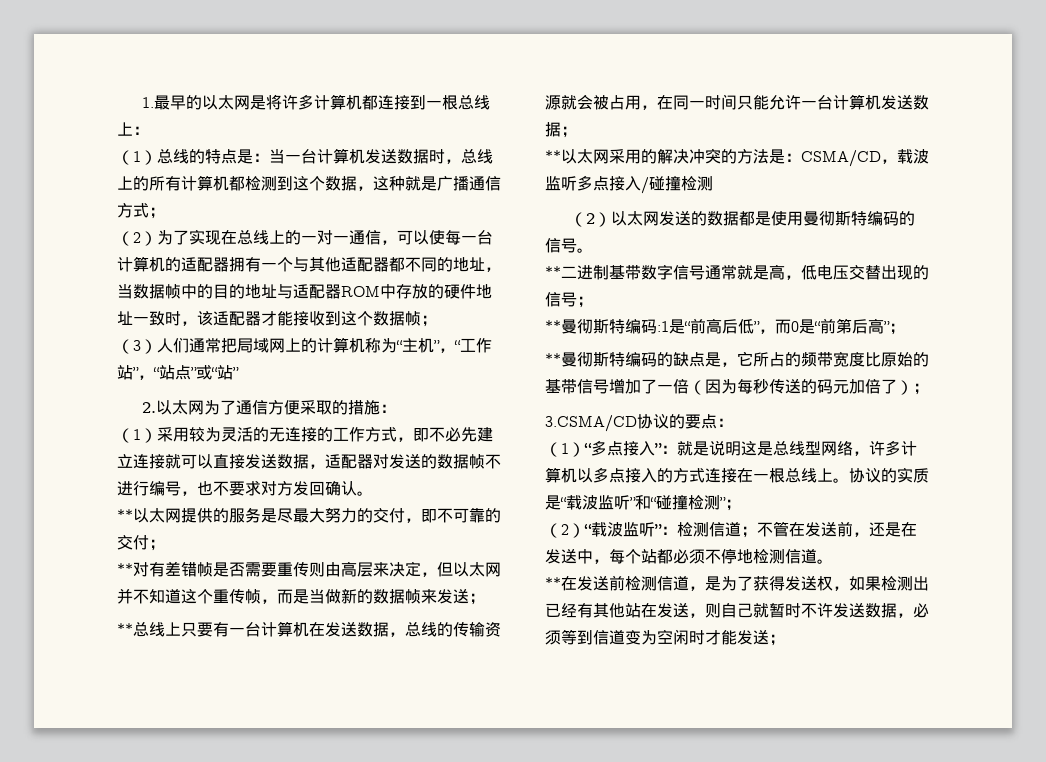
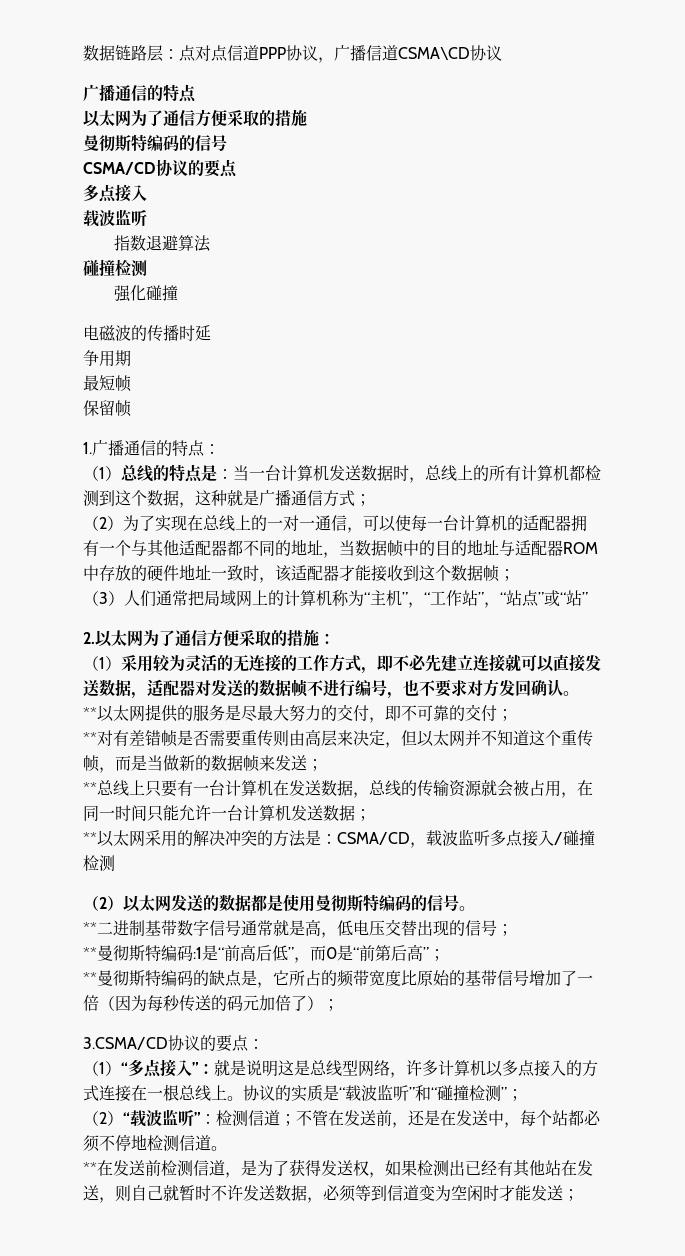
[141,94,490,110] [117,122,133,136] 1.最早的以太网是将许多计算机都连接到一根总线上 -> [83,45,502,63] [83,84,196,102] [83,109,307,127] [83,134,227,152] [83,159,237,177] [83,184,147,202] [83,209,147,227] [114,235,212,252] [83,259,147,277] [114,285,179,302] [83,325,211,342] [83,350,131,367] [83,375,132,392] [83,400,132,417] [83,440,205,457] 数据链路层：点对点信道PPP协议，广播信道CSMA\CD协议 // 广播通信的特点 // 以太网为了通信方便采取的措施 // 曼彻斯特编码的信号 // CSMA/CD协议的要点 // 多点接入 // 载波监听 // 指数退避算法 // 碰撞检测 // 强化碰撞 // 电磁波的传播时延 // 争用期 // 最短帧 // 保留帧 // 1.广播通信的特点

